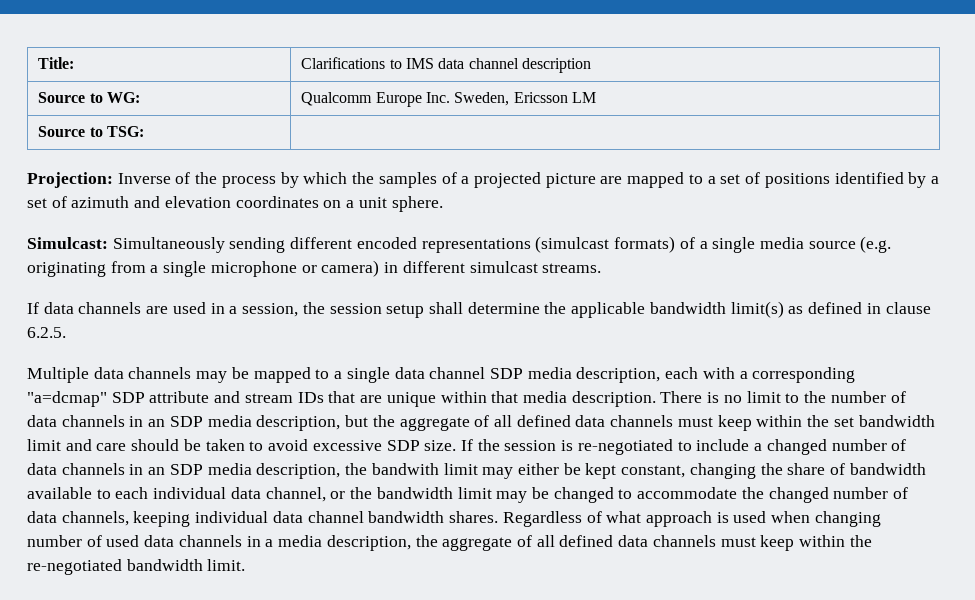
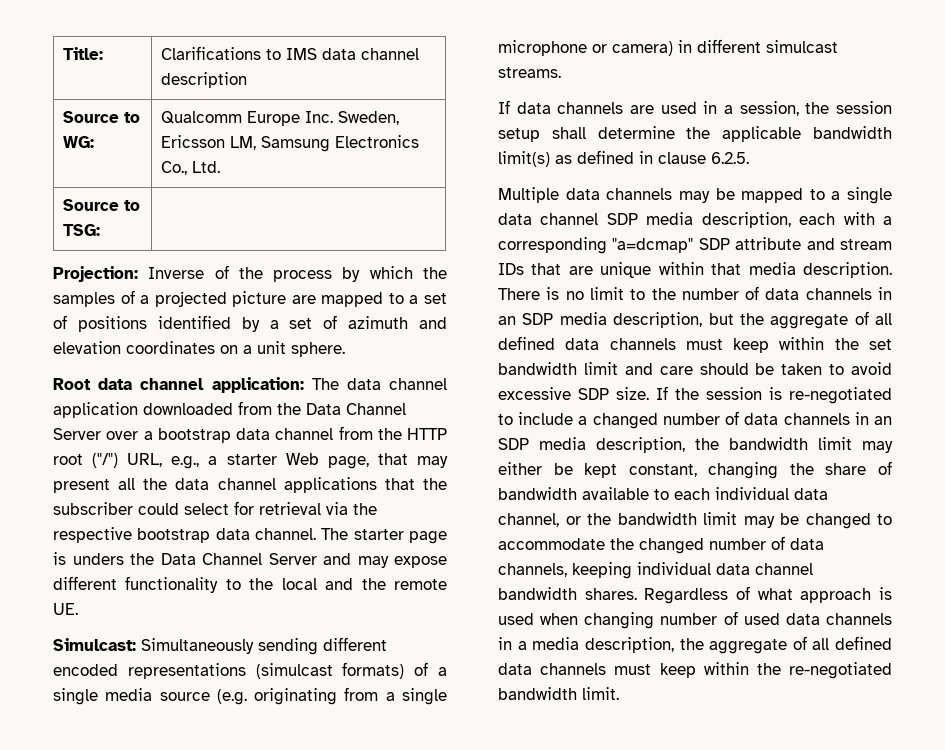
[572,92,597,103] LM -> [230,135,420,152] [161,161,221,175] LM, Samsung Electronics Co., Ltd.
(443, 204) none -> [53,377,447,393] [53,401,406,418] [53,426,447,443] [53,453,448,469] [53,477,447,493] [53,501,377,515] [53,527,447,544] [53,552,447,568] [53,576,447,593] [53,603,78,615] // Root data channel application: The data channel application downloaded from the Data Channel Server over a bootstrap data channel from the HTTP root ("/") URL, e.g., a starter Web page, that may present all the data channel applications that the subscriber could select for retrieval via the respective bootstrap data channel. The starter page is unders the Data Channel Server and may expose different functionality to the local and the remote UE.
[371,463,439,475] bandwith -> [729,437,808,450] bandwidth

